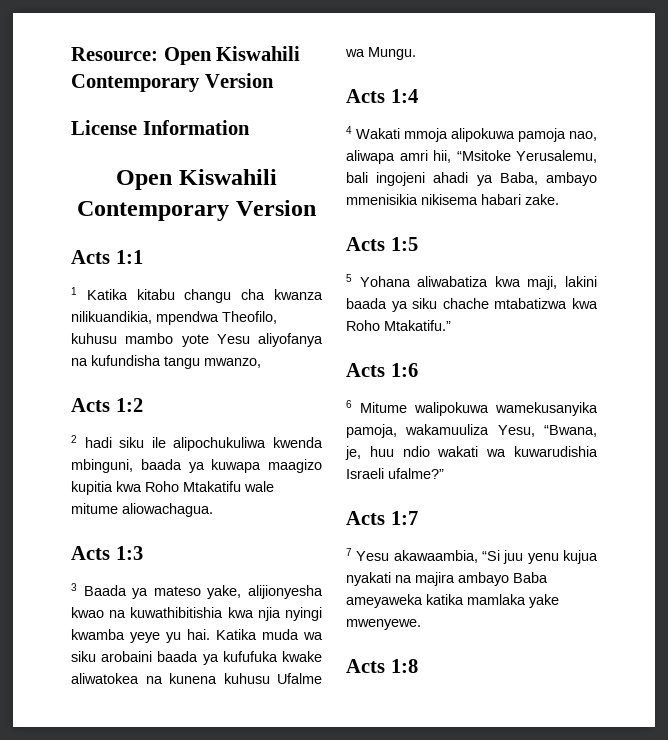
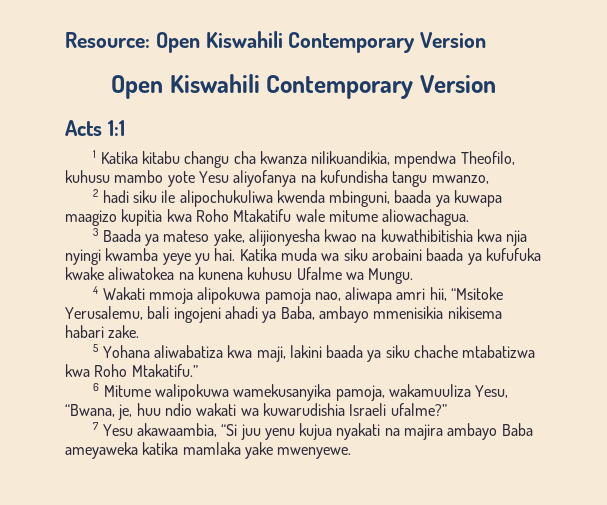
[71,120,250,135] // License Information -> (487, 40) none
[71,398,143,412] // Acts 1:2 -> (489, 179) none
[71,546,143,560] // Acts 1:3 -> (470, 217) none
[346,89,418,103] // Acts 1:4 -> (414, 276) none
[346,237,418,251] // Acts 1:5 -> (140, 331) none
[346,363,418,377] // Acts 1:6 -> (198, 370) none
[346,511,418,525] // Acts 1:7 -> (447, 409) none
[346,659,418,673] // Acts 1:8 -> (352, 453) none

